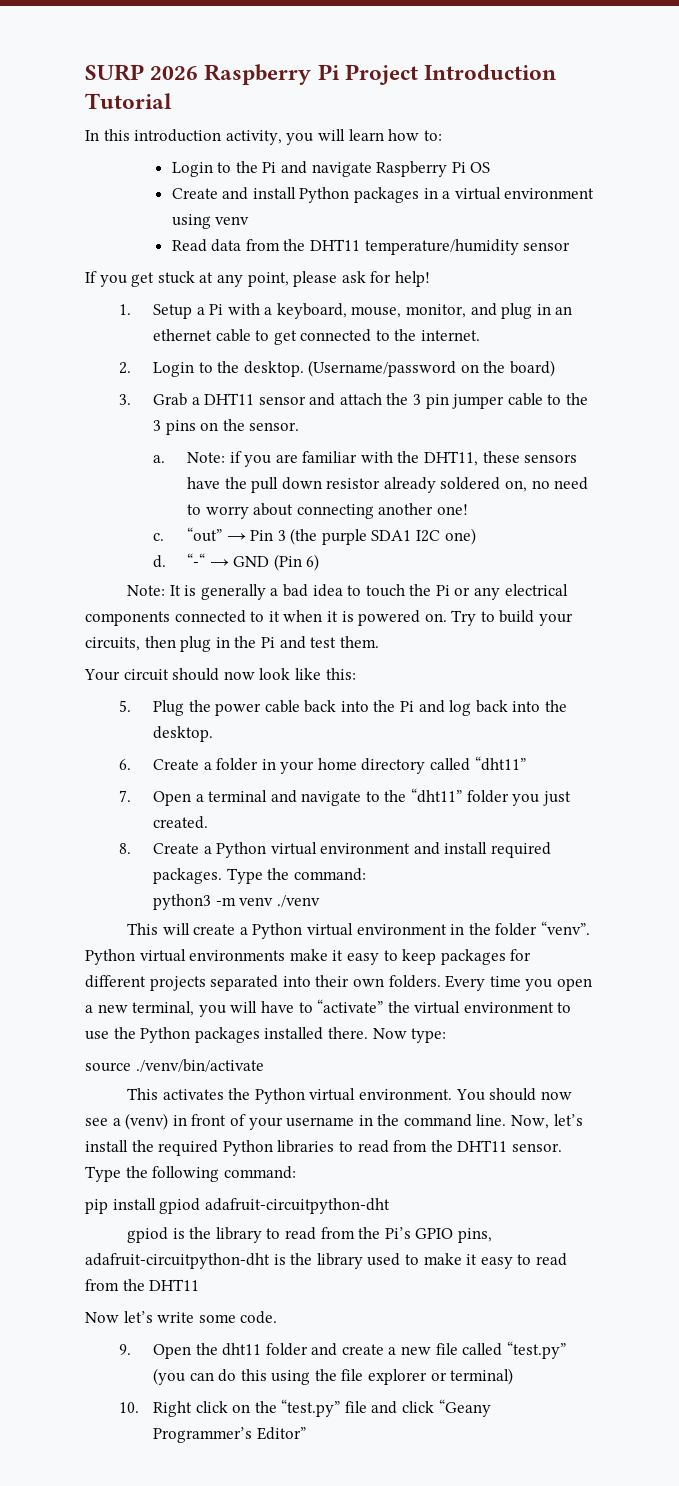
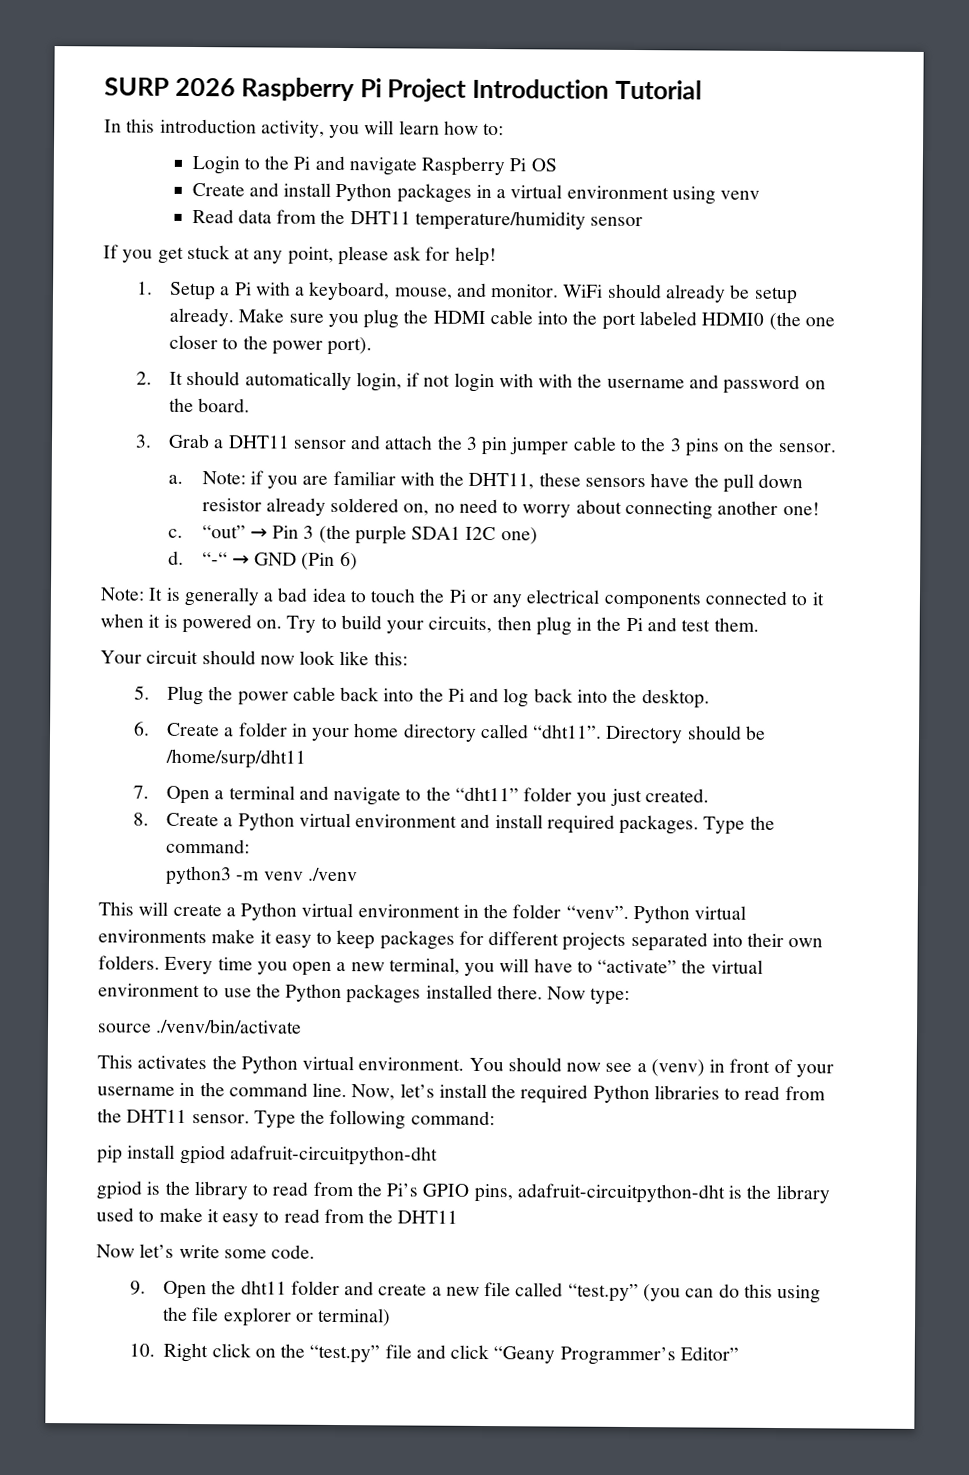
[406,303,573,319] [152,329,481,345] [118,360,556,377] monitor, and plug in an ethernet cable to get connected to the internet. // 2. Login to the desktop. (Username/password on the board) -> [455,282,798,305] [169,307,835,331] [169,334,373,356] [135,370,826,395] [169,397,251,413] and monitor. WiFi should already be setup already. Make sure you plug the HDMI cable into the port labeled HDMI0 (the one closer to the power port). // 2. It should automatically login, if not login with with the username and password on the board.
[474,756,526,771] “dht11” -> [532,724,766,744] [165,748,307,769] “dht11”. Directory should be /home/surp/dht11

